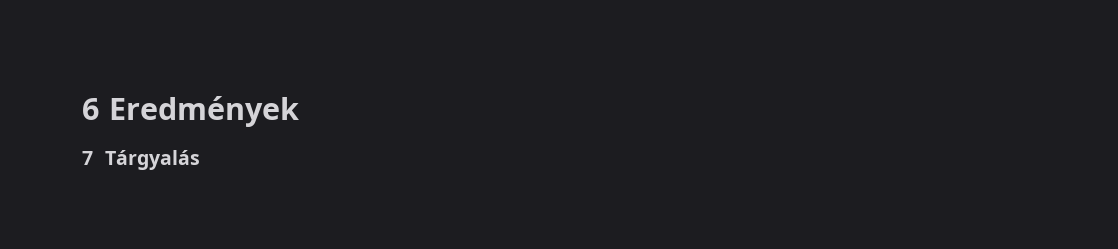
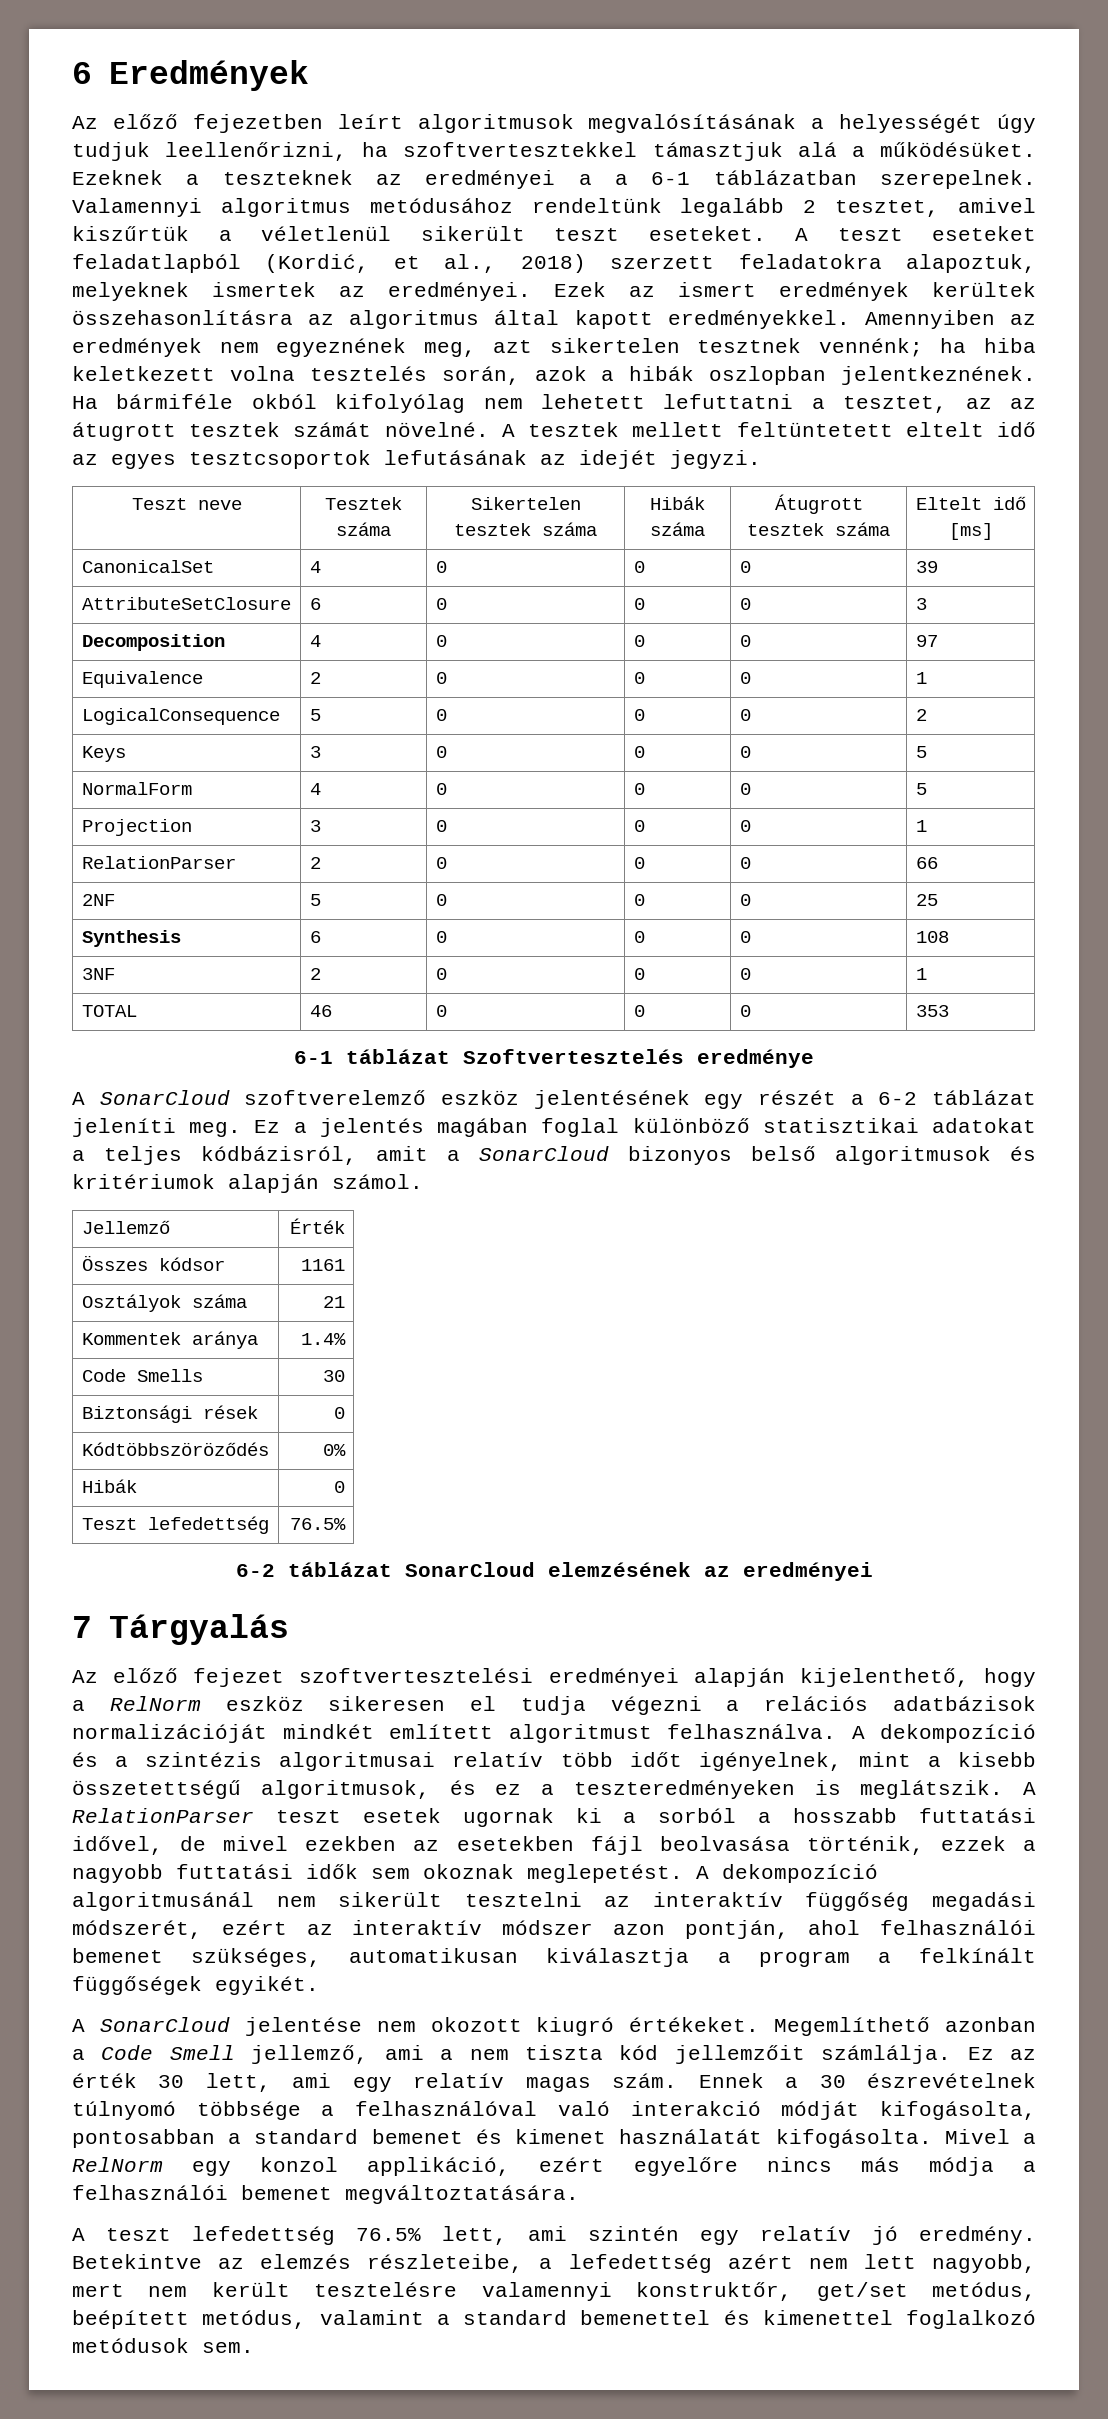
[82,150,201,170] 7 Tárgyalás -> [72,114,1036,133] [72,142,1036,161] [72,170,1036,189] [72,198,1036,217] [72,226,1036,241] [72,254,1036,273] [72,282,1036,301] [72,310,1036,329] [72,338,1036,357] [72,366,1036,385] [72,394,1036,413] [72,422,1036,441] [72,450,761,469] [131,498,242,510] [325,497,402,510] [336,522,391,536] [470,497,581,510] [454,522,597,536] [650,496,705,510] [650,522,705,536] [774,494,863,514] [747,522,890,536] [915,496,1026,510] [948,523,993,540] [81,560,214,573] [309,561,321,573] [435,561,447,573] [633,561,645,573] [739,561,751,573] [915,561,938,573] [81,597,291,610] [309,598,321,610] [435,598,447,610] [633,598,645,610] [739,598,751,610] [915,598,927,610] [81,634,225,651] [309,635,321,647] [435,635,447,647] [633,635,645,647] [739,635,751,647] [915,635,938,647] [81,671,203,688] [309,672,321,684] [435,672,447,684] [633,672,645,684] [739,672,751,684] [915,672,927,684] [81,708,280,725] [309,709,321,721] [435,709,447,721] [633,709,645,721] [739,709,751,721] [915,709,927,721] [81,746,126,762] [309,746,321,758] [435,746,447,758] [633,746,645,758] [739,746,751,758] [915,746,927,758] [81,782,192,795] [309,783,321,795] [435,783,447,795] [633,783,645,795] [739,783,751,795] [915,783,927,795] [81,819,192,836] [309,820,321,832] [435,820,447,832] [633,820,645,832] [739,820,751,832] [915,820,927,832] [81,856,236,869] [309,857,321,869] [435,857,447,869] [633,857,645,869] [739,857,751,869] [915,857,938,869] [81,894,115,906] [309,894,321,906] [435,894,447,906] [633,894,645,906] [739,894,751,906] [915,894,938,906] [81,930,181,947] [309,931,321,943] [435,931,447,943] [633,931,645,943] [739,931,751,943] [915,931,949,943] [81,968,115,980] [309,968,321,980] [435,968,447,980] [633,968,645,980] [739,968,751,980] [915,968,927,980] [81,1005,137,1017] [309,1005,332,1017] [435,1005,447,1017] [633,1005,645,1017] [739,1005,751,1017] [915,1005,949,1017] [294,1049,814,1068] [72,1090,1036,1109] [72,1118,1036,1137] [72,1146,1036,1165] [72,1174,423,1193] [81,1220,170,1234] [289,1218,345,1234] [81,1255,225,1271] [300,1259,345,1271] [81,1294,247,1312] [322,1296,345,1308] [81,1331,258,1349] [300,1333,346,1345] [81,1369,203,1382] [322,1370,345,1382] [81,1405,258,1423] [333,1407,345,1419] [81,1442,269,1456] [322,1444,346,1456] [81,1479,137,1493] [333,1481,345,1493] [81,1516,269,1534] [289,1518,346,1530] [235,1562,873,1581] [72,1614,290,1645] [72,1668,1036,1687] [72,1696,1037,1715] [72,1724,1036,1743] [72,1752,1036,1771] [72,1780,1036,1799] [72,1808,1037,1827] [72,1836,1036,1855] [72,1864,878,1883] [72,1892,1036,1911] [72,1920,1036,1939] [72,1948,1036,1967] [72,1976,319,1995] [72,2017,1036,2036] [72,2045,1036,2064] [72,2073,1037,2092] [72,2101,1036,2120] [72,2129,1036,2148] [72,2157,1036,2176] [72,2185,579,2204] [72,2226,1036,2245] [72,2254,1036,2273] [72,2282,1036,2301] [72,2310,1036,2329] [72,2338,254,2353] Az előző fejezetben leírt algoritmusok megvalósításának a helyességét úgy tudjuk leellenőrizni, ha szoftvertesztekkel támasztjuk alá a működésüket. Ezeknek a teszteknek az eredményei a a 6-1 táblázatban szerepelnek. Valamennyi algoritmus metódusához rendeltünk legalább 2 tesztet, amivel kiszűrtük a véletlenül sikerült teszt eseteket. A teszt eseteket feladatlapból (Kordić, et al., 2018) szerzett feladatokra alapoztuk, melyeknek ismertek az eredményei. Ezek az ismert eredmények kerültek összehasonlításra az algoritmus által kapott eredményekkel. Amennyiben az eredmények nem egyeznének meg, azt sikertelen tesztnek vennénk; ha hiba keletkezett volna tesztelés során, azok a hibák oszlopban jelentkeznének. Ha bármiféle okból kifolyólag nem lehetett lefuttatni a tesztet, az az átugrott tesztek számát növelné. A tesztek mellett feltüntetett eltelt idő az egyes tesztcsoportok lefutásának az idejét jegyzi. // Teszt neve | Tesztek száma | Sikertelen tesztek száma | Hibák száma | Átugrott tesztek száma | Eltelt idő [ms] // CanonicalSet | 4 | 0 | 0 | 0 | 39 // AttributeSetClosure | 6 | 0 | 0 | 0 | 3 // Decomposition | 4 | 0 | 0 | 0 | 97 // Equivalence | 2 | 0 | 0 | 0 | 1 // LogicalConsequence | 5 | 0 | 0 | 0 | 2 // Keys | 3 | 0 | 0 | 0 | 5 // NormalForm | 4 | 0 | 0 | 0 | 5 // Projection | 3 | 0 | 0 | 0 | 1 // RelationParser | 2 | 0 | 0 | 0 | 66 // 2NF | 5 | 0 | 0 | 0 | 25 // Synthesis | 6 | 0 | 0 | 0 | 108 // 3NF | 2 | 0 | 0 | 0 | 1 // TOTAL | 46 | 0 | 0 | 0 | 353 // 6-1 táblázat Szoftvertesztelés eredménye // A SonarCloud szoftverelemző eszköz jelentésének egy részét a 6-2 táblázat jeleníti meg. Ez a jelentés magában foglal különböző statisztikai adatokat a teljes kódbázisról, amit a SonarCloud bizonyos belső algoritmusok és kritériumok alapján számol. // Jellemző | Érték // Összes kódsor | 1161 // Osztályok száma | 21 // Kommentek aránya | 1.4% // Code Smells | 30 // Biztonsági rések | 0 // Kódtöbbszöröződés | 0% // Hibák | 0 // Teszt lefedettség | 76.5% // 6-2 táblázat SonarCloud elemzésének az eredményei // 7 Tárgyalás // Az előző fejezet szoftvertesztelési eredményei alapján kijelenthető, hogy a RelNorm eszköz sikeresen el tudja végezni a relációs adatbázisok normalizációját mindkét említett algoritmust felhasználva. A dekompozíció és a szintézis algoritmusai relatív több időt igényelnek, mint a kisebb összetettségű algoritmusok, és ez a teszteredményeken is meglátszik. A RelationParser teszt esetek ugornak ki a sorból a hosszabb futtatási idővel, de mivel ezekben az esetekben fájl beolvasása történik, ezzek a nagyobb futtatási idők sem okoznak meglepetést. A dekompozíció algoritmusánál nem sikerült tesztelni az interaktív függőség megadási módszerét, ezért az interaktív módszer azon pontján, ahol felhasználói bemenet szükséges, automatikusan kiválasztja a program a felkínált függőségek egyikét. // A SonarCloud jelentése nem okozott kiugró értékeket. Megemlíthető azonban a Code Smell jellemző, ami a nem tiszta kód jellemzőit számlálja. Ez az érték 30 lett, ami egy relatív magas szám. Ennek a 30 észrevételnek túlnyomó többsége a felhasználóval való interakció módját kifogásolta, pontosabban a standard bemenet és kimenet használatát kifogásolta. Mivel a RelNorm egy konzol applikáció, ezért egyelőre nincs más módja a felhasználói bemenet megváltoztatására. // A teszt lefedettség 76.5% lett, ami szintén egy relatív jó eredmény. Betekintve az elemzés részleteibe, a lefedettség azért nem lett nagyobb, mert nem került tesztelésre valamennyi konstruktőr, get/set metódus, beépített metódus, valamint a standard bemenettel és kimenettel foglalkozó metódusok sem.

